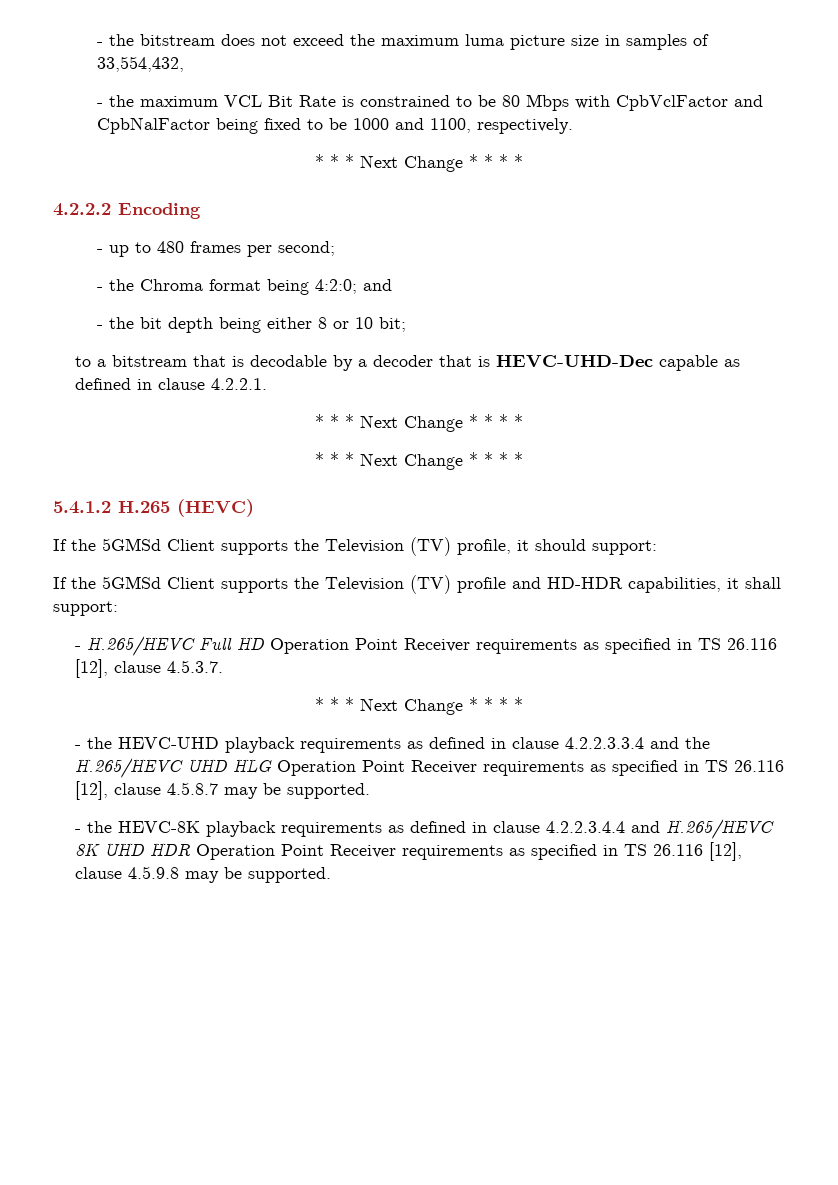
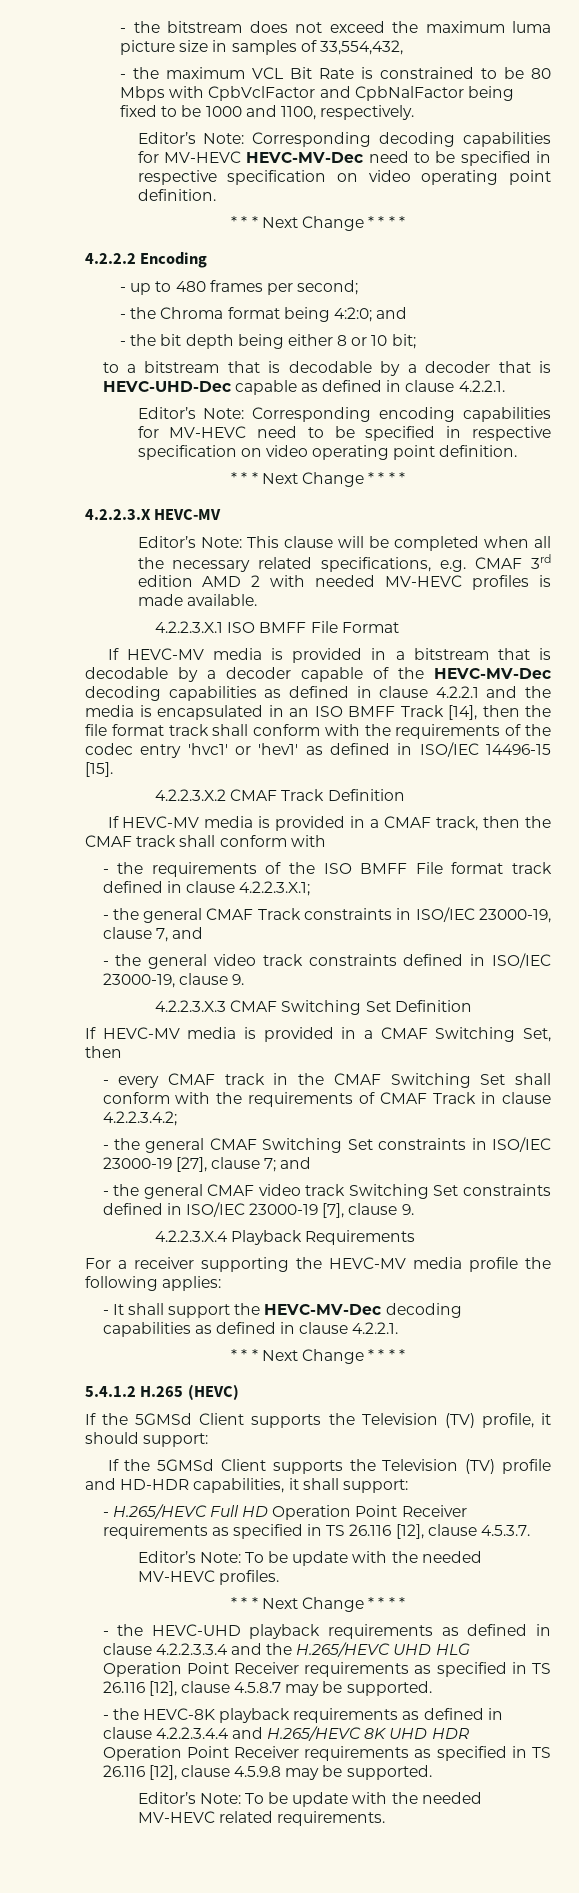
(574, 126) none -> [137,132,551,147] [137,151,552,166] [137,170,551,185] [137,189,216,201] // Editor’s Note: Corresponding decoding capabilities for MV-HEVC HEVC-MV-Dec need to be specified in respective specification on video operating point definition.
[315,414,523,432] // * * * Next Change * * * * -> [137,407,551,422] [137,426,551,441] [137,445,518,460] [231,472,405,487] [85,509,222,520] [137,536,551,551] [137,554,551,572] [137,575,551,590] [137,594,257,606] [155,621,399,633] [107,648,551,663] [85,667,551,682] [85,686,551,701] [85,705,551,720] [85,724,551,739] [85,742,551,758] [85,762,113,777] [155,789,405,801] [107,816,551,831] [85,835,326,847] [102,862,552,877] [102,881,311,896] [102,907,551,923] [102,927,203,942] [102,953,551,969] [102,973,244,988] [155,1000,472,1015] [85,1027,551,1042] [85,1046,122,1058] [102,1073,551,1088] [102,1092,551,1107] [102,1111,177,1126] [102,1137,551,1153] [102,1157,312,1172] [102,1184,551,1199] [102,1202,414,1218] [155,1230,416,1245] [85,1257,551,1272] [85,1276,222,1291] [102,1303,462,1318] [102,1322,399,1337] // Editor’s Note: Corresponding encoding capabilities for MV-HEVC need to be specified in respective specification on video operating point definition. // * * * Next Change * * * * // 4.2.2.3.X HEVC-MV // Editor’s Note: This clause will be completed when all the necessary related specifications, e.g. CMAF 3rd edition AMD 2 with needed MV-HEVC profiles is made available. // 4.2.2.3.X.1 ISO BMFF File Format // If HEVC-MV media is provided in a bitstream that is decodable by a decoder capable of the HEVC-MV-Dec decoding capabilities as defined in clause 4.2.2.1 and the media is encapsulated in an ISO BMFF Track [14], then the file format track shall conform with the requirements of the codec entry 'hvc1' or 'hev1' as defined in ISO/IEC 14496-15 [15]. // 4.2.2.3.X.2 CMAF Track Definition // If HEVC-MV media is provided in a CMAF track, then the CMAF track shall conform with // - the requirements of the ISO BMFF File format track defined in clause 4.2.2.3.X.1; // - the general CMAF Track constraints in ISO/IEC 23000-19, clause 7, and // - the general video track constraints defined in ISO/IEC 23000-19, clause 9. // 4.2.2.3.X.3 CMAF Switching Set Definition // If HEVC-MV media is provided in a CMAF Switching Set, then // - every CMAF track in the CMAF Switching Set shall conform with the requirements of CMAF Track in clause 4.2.2.3.4.2; // - the general CMAF Switching Set constraints in ISO/IEC 23000-19 [27], clause 7; and // - the general CMAF video track Switching Set constraints defined in ISO/IEC 23000-19 [7], clause 9. // 4.2.2.3.X.4 Playback Requirements // For a receiver supporting the HEVC-MV media profile the following applies: // - It shall support the HEVC-MV-Dec decoding capabilities as defined in clause 4.2.2.1.
(224, 666) none -> [137,1551,482,1566] [137,1570,279,1585] // Editor’s Note: To be update with the needed MV-HEVC profiles.
(332, 875) none -> [137,1792,482,1807] [137,1811,385,1826] // Editor’s Note: To be update with the needed MV-HEVC related requirements.

